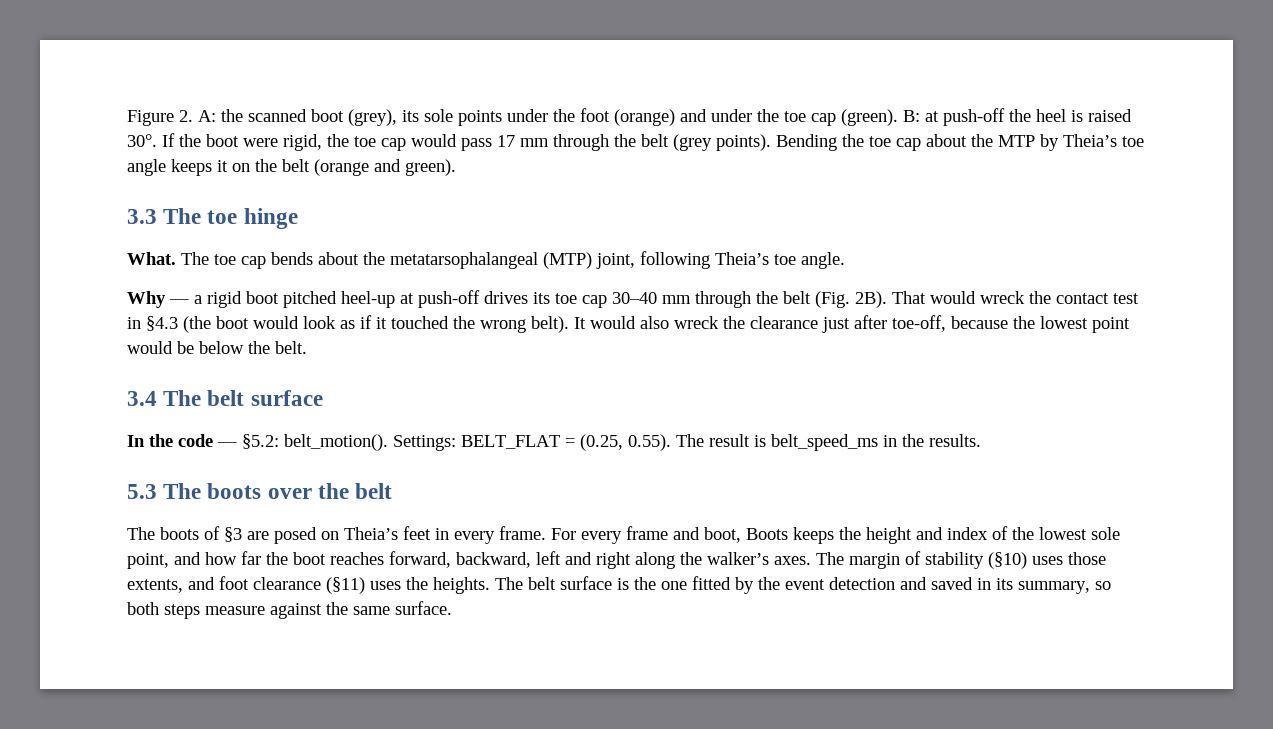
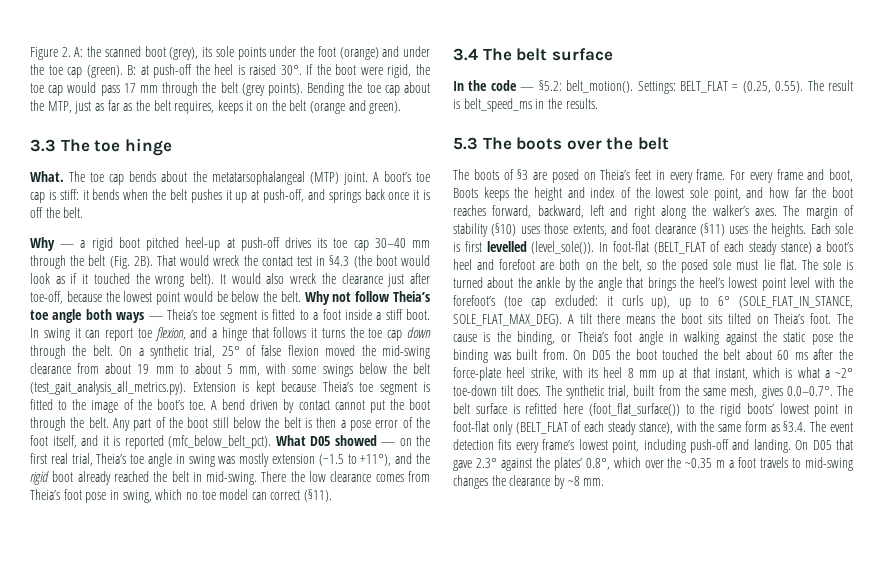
[998,134,1144,151] [127,159,166,176] MTP by Theia’s toe angle -> [47,100,215,114] MTP, just as far as the belt requires,
[596,251,845,269] joint, following Theia’s toe angle. -> [342,171,430,185] [30,189,430,203] [30,207,84,218] joint. A boot’s toe cap is stiff: it bends when the belt pushes it up at push-off, and springs back once it is off the belt.
(307, 347) none -> [304,291,431,305] [30,309,430,323] [30,327,431,341] [30,345,430,359] [30,363,431,377] [30,381,430,395] [30,399,430,413] [30,417,430,431] [30,435,430,449] [30,453,431,467] [30,471,431,485] [30,489,333,503] Why not follow Theia’s toe angle both ways — Theia’s toe segment is fitted to a foot inside a stiff boot. In swing it can report toe flexion, and a hinge that follows it turns the toe cap down through the belt. On a synthetic trial, 25° of false flexion moved the mid-swing clearance from about 19 mm to about 5 mm, with some swings below the belt (test_gait_analysis_all_metrics.py). Extension is kept because Theia’s toe segment is fitted to the image of the boot’s toe. A bend driven by contact cannot put the boot through the belt. Any part of the boot still below the belt is then a pose error of the foot itself, and it is reported (mfc_below_belt_pct). What D05 showed — on the first real trial, Theia’s toe angle in swing was mostly extension (−1.5 to +11°), and the rigid boot already reached the belt in mid-swing. There the low clearance comes from Theia’s foot pose in swing, which no toe model can correct (§11).
[495,576,1111,594] [127,601,452,619] The belt surface is the one fitted by the event detection and saved in its summary, so both steps measure against the same surface. -> [810,223,853,234] [453,241,853,255] [453,259,854,273] [453,277,853,291] [453,295,854,309] [453,313,853,326] [453,331,853,345] [453,349,854,363] [453,367,853,381] [453,385,853,399] [453,403,853,417] [453,421,853,435] [453,439,853,453] [453,457,853,471] [453,475,605,489] Each sole is first levelled (level_sole()). In foot-flat (BELT_FLAT of each steady stance) a boot’s heel and forefoot are both on the belt, so the posed sole must lie flat. The sole is turned about the ankle by the angle that brings the heel’s lowest point level with the forefoot’s (toe cap excluded: it curls up), up to 6° (SOLE_FLAT_IN_STANCE, SOLE_FLAT_MAX_DEG). A tilt there means the boot sits tilted on Theia’s foot. The cause is the binding, or Theia’s foot angle in walking against the static pose the binding was built from. On D05 the boot touched the belt about 60 ms after the force-plate heel strike, with its heel 8 mm up at that instant, which is what a ~2° toe-down tilt does. The synthetic trial, built from the same mesh, gives 0.0–0.7°. The belt surface is refitted here (foot_flat_surface()) to the rigid boots’ lowest point in foot-flat only (BELT_FLAT of each steady stance), with the same form as §3.4. The event detection fits every frame’s lowest point, including push-off and landing. On D05 that gave 2.3° against the plates’ 0.8°, which over the ~0.35 m a foot travels to mid-swing changes the clearance by ~8 mm.

